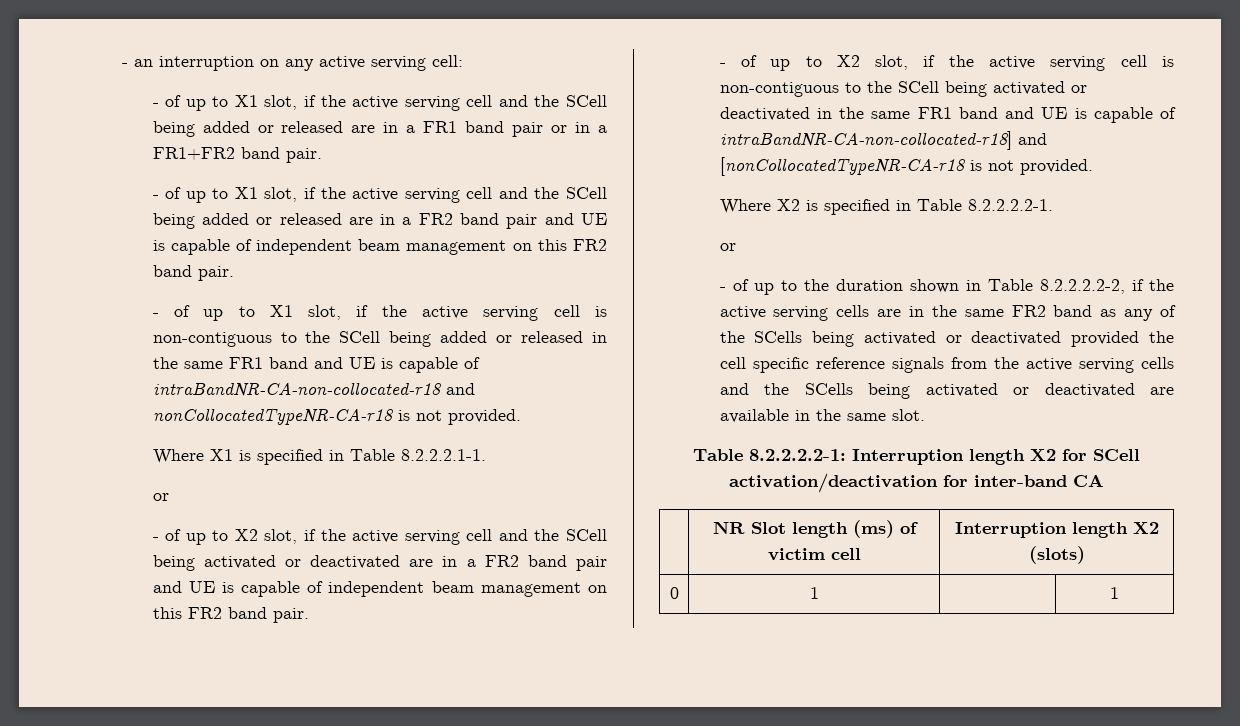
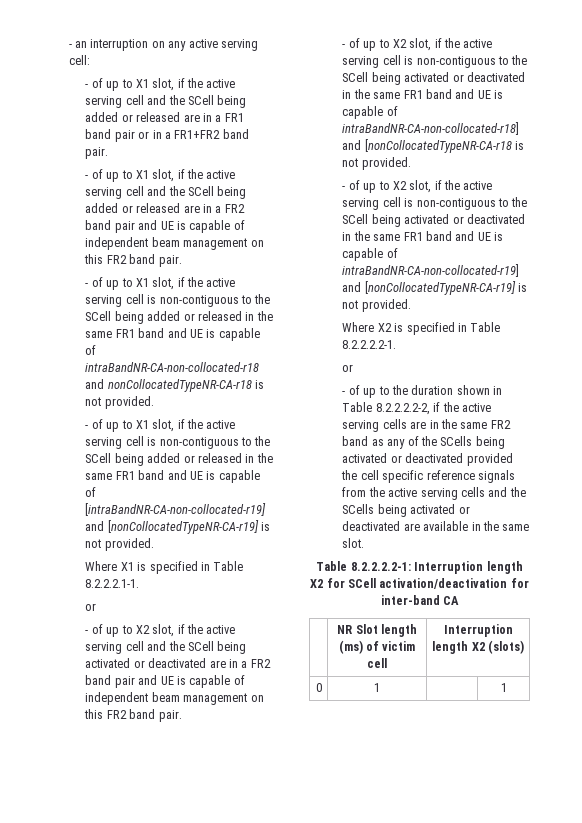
(521, 417) none -> [85,419,236,432] [85,436,271,449] [85,453,273,466] [85,470,260,483] [85,487,97,497] [85,503,267,516] [85,520,271,534] [85,538,154,551] // - of up to X1 slot, if the active serving cell is non-contiguous to the SCell being added or released in the same FR1 band and UE is capable of [intraBandNR-CA-non-collocated-r19] and [nonCollocatedTypeNR-CA-r19] is not provided.
(1093, 167) none -> [342,180,493,193] [342,197,528,210] [342,214,525,227] [342,231,504,241] [342,248,398,261] [342,264,520,277] [342,281,528,295] [342,299,411,312] // - of up to X2 slot, if the active serving cell is non-contiguous to the SCell being activated or deactivated in the same FR1 band and UE is capable of intraBandNR-CA-non-collocated-r19] and [nonCollocatedTypeNR-CA-r19] is not provided.

